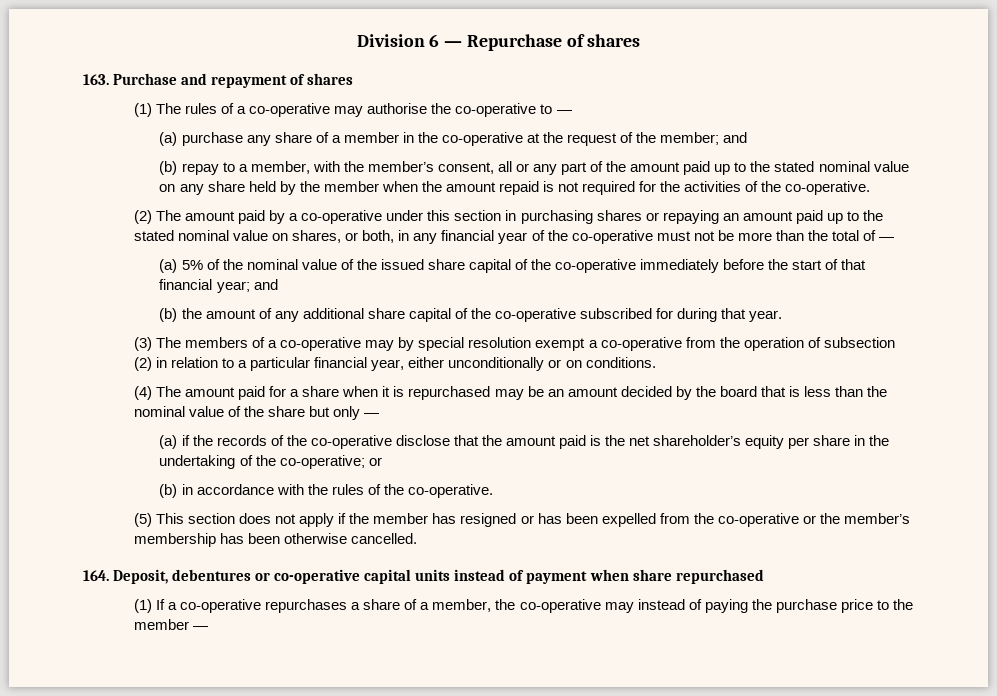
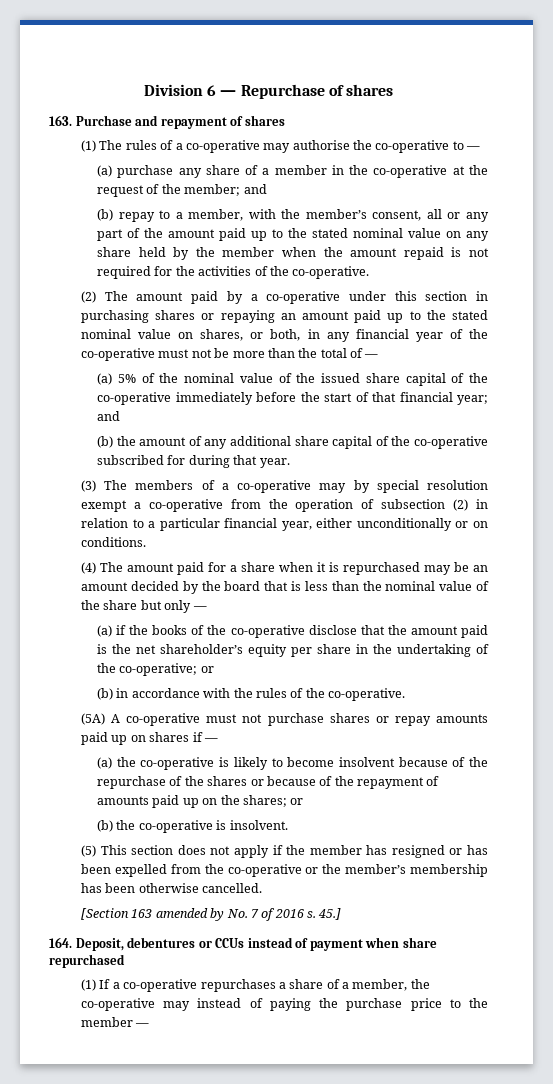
[216,435,267,446] records -> [152,625,188,635] books
(493, 491) none -> [81,713,488,726] [81,732,218,745] [97,757,488,770] [97,776,440,789] [97,795,304,808] [97,820,288,833] // (5A) A co-operative must not purchase shares or repay amounts paid up on shares if — // (a) the co-operative is likely to become insolvent because of the repurchase of the shares or because of the repayment of amounts paid up on the shares; or // (b) the co-operative is insolvent.
(418, 538) none -> [81,908,342,921] // [Section 163 amended by No. 7 of 2016 s. 45.]
[274,569,451,584] co-operative capital units -> [215,938,245,948] CCUs

